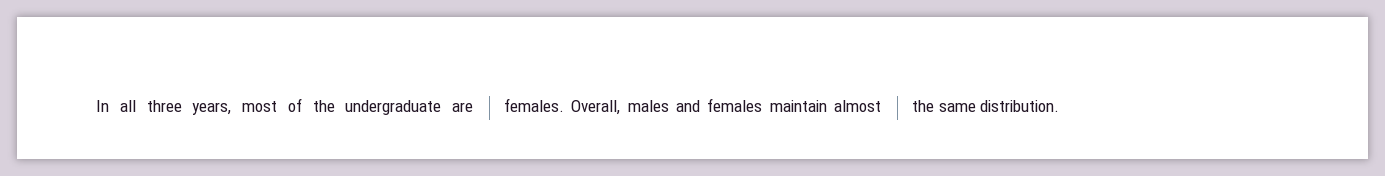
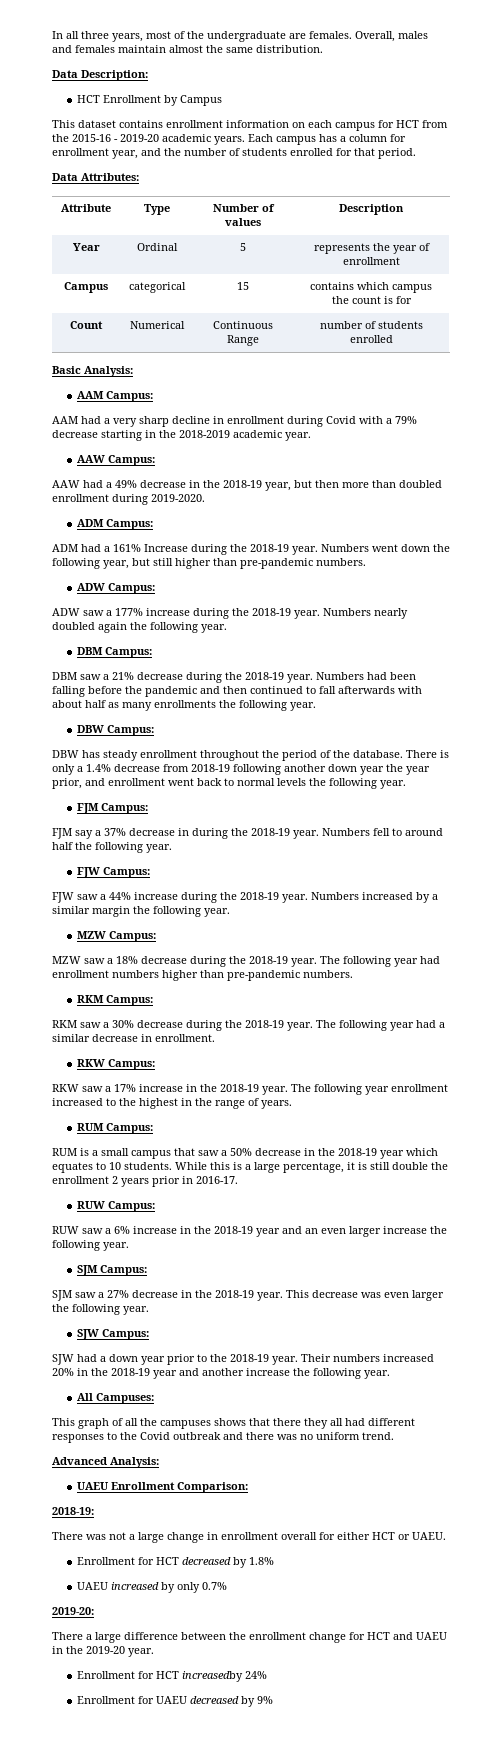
(1060, 106) none -> [52,70,148,81] [76,95,222,106] [52,120,448,131] [52,134,406,145] [52,148,416,159] [52,173,139,181] [61,204,111,212] [143,204,170,215] [213,204,275,212] [225,218,261,226] [339,204,404,215] [72,243,100,251] [136,243,178,251] [240,243,246,251] [313,243,430,254] [342,257,400,265] [64,282,108,293] [128,282,186,293] [237,282,249,290] [310,282,432,293] [331,296,412,304] [70,321,103,329] [129,321,185,329] [213,321,273,329] [227,335,259,346] [319,321,423,329] [349,335,393,343] [52,366,133,377] [76,391,153,402] [52,416,417,427] [52,430,311,441] [76,455,155,466] [52,480,442,491] [52,494,205,505] [76,519,153,530] [52,544,450,555] [52,558,366,569] [76,583,155,594] [52,608,408,619] [52,622,227,633] [76,647,152,658] [52,672,416,683] [52,686,422,697] [52,700,316,711] [76,725,154,736] [52,750,449,761] [52,764,430,775] [52,778,406,789] [76,803,148,814] [52,828,443,839] [52,842,172,853] [76,867,150,878] [52,892,438,903] [52,906,230,917] [76,931,156,942] [52,956,440,967] [52,970,353,981] [76,995,153,1006] [52,1020,445,1031] [52,1034,215,1042] [76,1059,155,1070] [52,1084,448,1095] [52,1098,292,1109] [76,1123,153,1134] [52,1148,438,1159] [52,1162,448,1173] [52,1176,238,1187] [76,1201,155,1212] [52,1226,447,1237] [52,1240,129,1251] [76,1265,147,1276] [52,1290,444,1301] [52,1304,149,1315] [76,1329,149,1340] [52,1354,434,1365] [52,1368,390,1379] [76,1393,154,1404] [52,1418,415,1429] [52,1432,394,1443] [52,1457,159,1468] [76,1482,248,1493] [52,1507,94,1515] [52,1532,446,1543] [76,1557,274,1568] [76,1582,227,1593] [52,1607,94,1615] [52,1632,447,1643] [52,1646,154,1657] [76,1671,267,1682] [76,1696,273,1707] // Data Description: // HCT Enrollment by Campus // This dataset contains enrollment information on each campus for HCT from the 2015-16 - 2019-20 academic years. Each campus has a column for enrollment year, and the number of students enrolled for that period. // Data Attributes: // Attribute | Type | Number of values | Description // Year | Ordinal | 5 | represents the year of enrollment // Campus | categorical | 15 | contains which campus the count is for // Count | Numerical | Continuous Range | number of students enrolled // Basic Analysis: // AAM Campus: // AAM had a very sharp decline in enrollment during Covid with a 79% decrease starting in the 2018-2019 academic year. // AAW Campus: // AAW had a 49% decrease in the 2018-19 year, but then more than doubled enrollment during 2019-2020. // ADM Campus: // ADM had a 161% Increase during the 2018-19 year. Numbers went down the following year, but still higher than pre-pandemic numbers. // ADW Campus: // ADW saw a 177% increase during the 2018-19 year. Numbers nearly doubled again the following year. // DBM Campus: // DBM saw a 21% decrease during the 2018-19 year. Numbers had been falling before the pandemic and then continued to fall afterwards with about half as many enrollments the following year. // DBW Campus: // DBW has steady enrollment throughout the period of the database. There is only a 1.4% decrease from 2018-19 following another down year the year prior, and enrollment went back to normal levels the following year. // FJM Campus: // FJM say a 37% decrease in during the 2018-19 year. Numbers fell to around half the following year. // FJW Campus: // FJW saw a 44% increase during the 2018-19 year. Numbers increased by a similar margin the following year. // MZW Campus: // MZW saw a 18% decrease during the 2018-19 year. The following year had enrollment numbers higher than pre-pandemic numbers. // RKM Campus: // RKM saw a 30% decrease during the 2018-19 year. The following year had a similar decrease in enrollment. // RKW Campus: // RKW saw a 17% increase in the 2018-19 year. The following year enrollment increased to the highest in the range of years. // RUM Campus: // RUM is a small campus that saw a 50% decrease in the 2018-19 year which equates to 10 students. While this is a large percentage, it is still double the enrollment 2 years prior in 2016-17. // RUW Campus: // RUW saw a 6% increase in the 2018-19 year and an even larger increase the following year. // SJM Campus: // SJM saw a 27% decrease in the 2018-19 year. This decrease was even larger the following year. // SJW Campus: // SJW had a down year prior to the 2018-19 year. Their numbers increased 20% in the 2018-19 year and another increase the following year. // All Campuses: // This graph of all the campuses shows that there they all had different responses to the Covid outbreak and there was no uniform trend. // Advanced Analysis: // UAEU Enrollment Comparison: // 2018-19: // There was not a large change in enrollment overall for either HCT or UAEU. // Enrollment for HCT decreased by 1.8% // UAEU increased by only 0.7% // 2019-20: // There a large difference between the enrollment change for HCT and UAEU in the 2019-20 year. // Enrollment for HCT increasedby 24% // Enrollment for UAEU decreased by 9%

